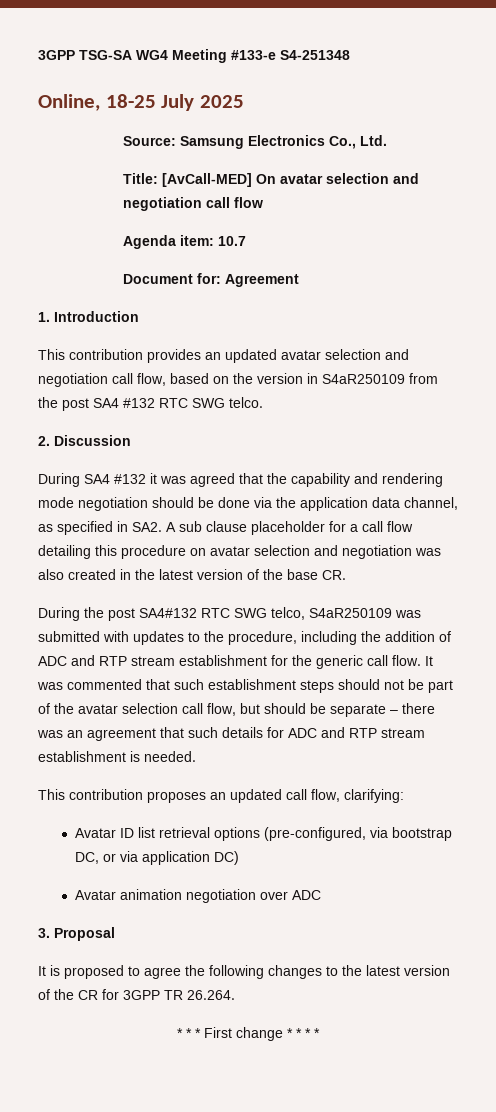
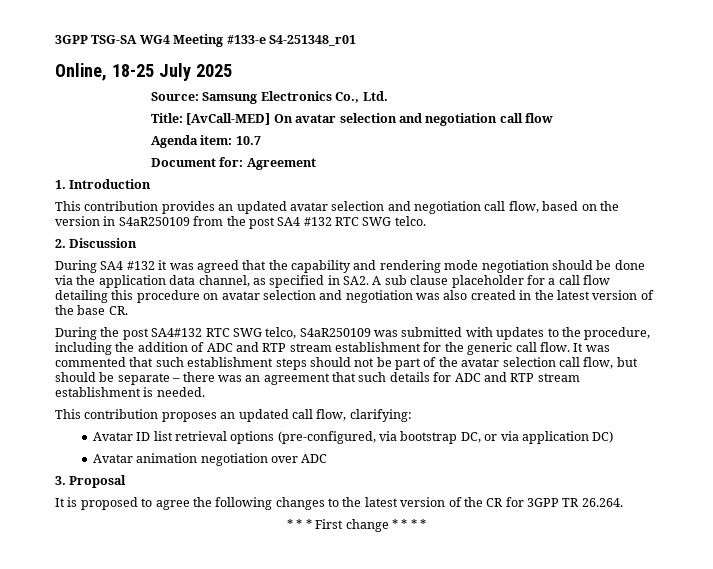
[280,50,350,60] S4-251348 -> [268,35,356,46] S4-251348_r01

